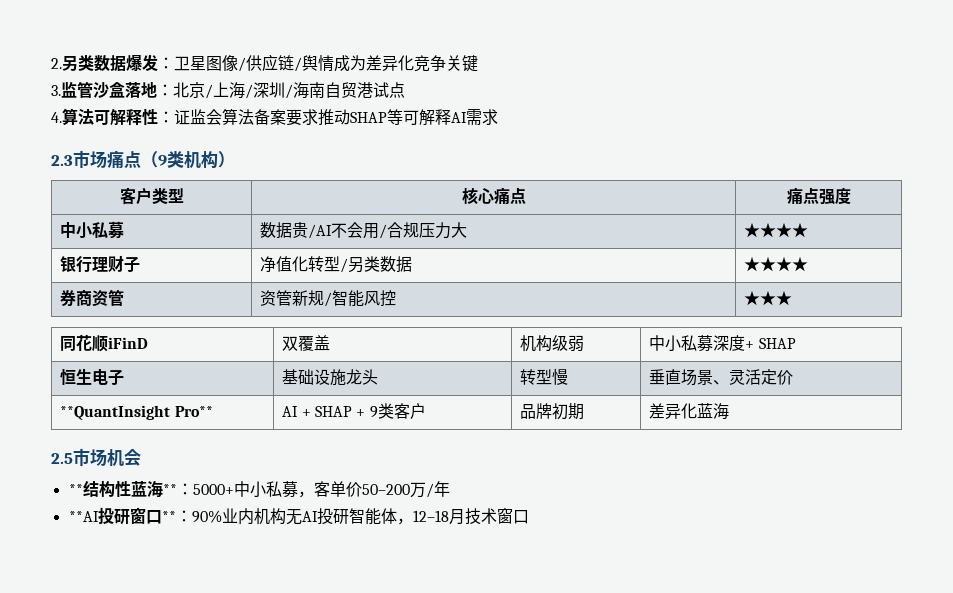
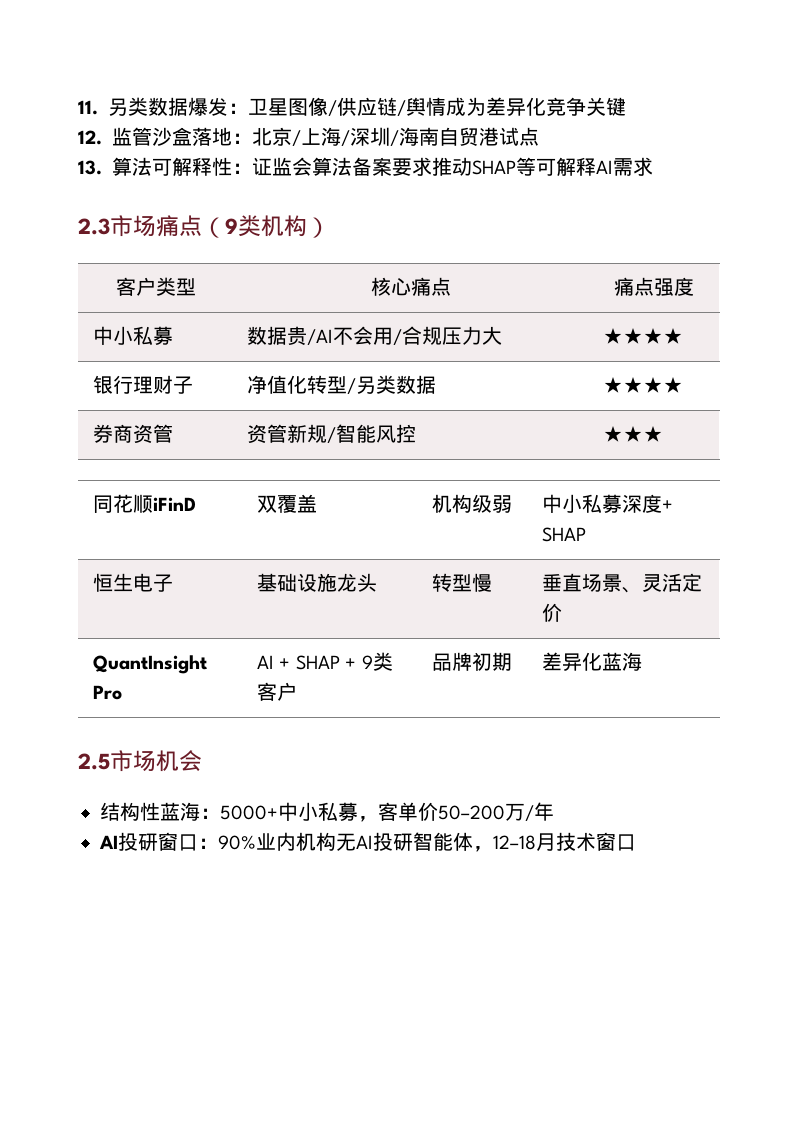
[51,58,62,69] 2. -> [78,100,98,115] 11.
[51,85,61,96] 3. -> [78,130,102,145] 12.
[51,112,62,123] 4. -> [78,160,102,175] 13.
[60,405,213,420] **QuantInsight Pro** -> [93,655,208,674] [93,685,123,700] QuantInsight Pro
[68,484,83,495] ** -> (202, 761) none
[162,484,177,495] ** -> (200, 811) none
[68,511,99,522] **AI -> [99,835,118,849] AI
[161,511,176,522] ** -> (198, 842) none

